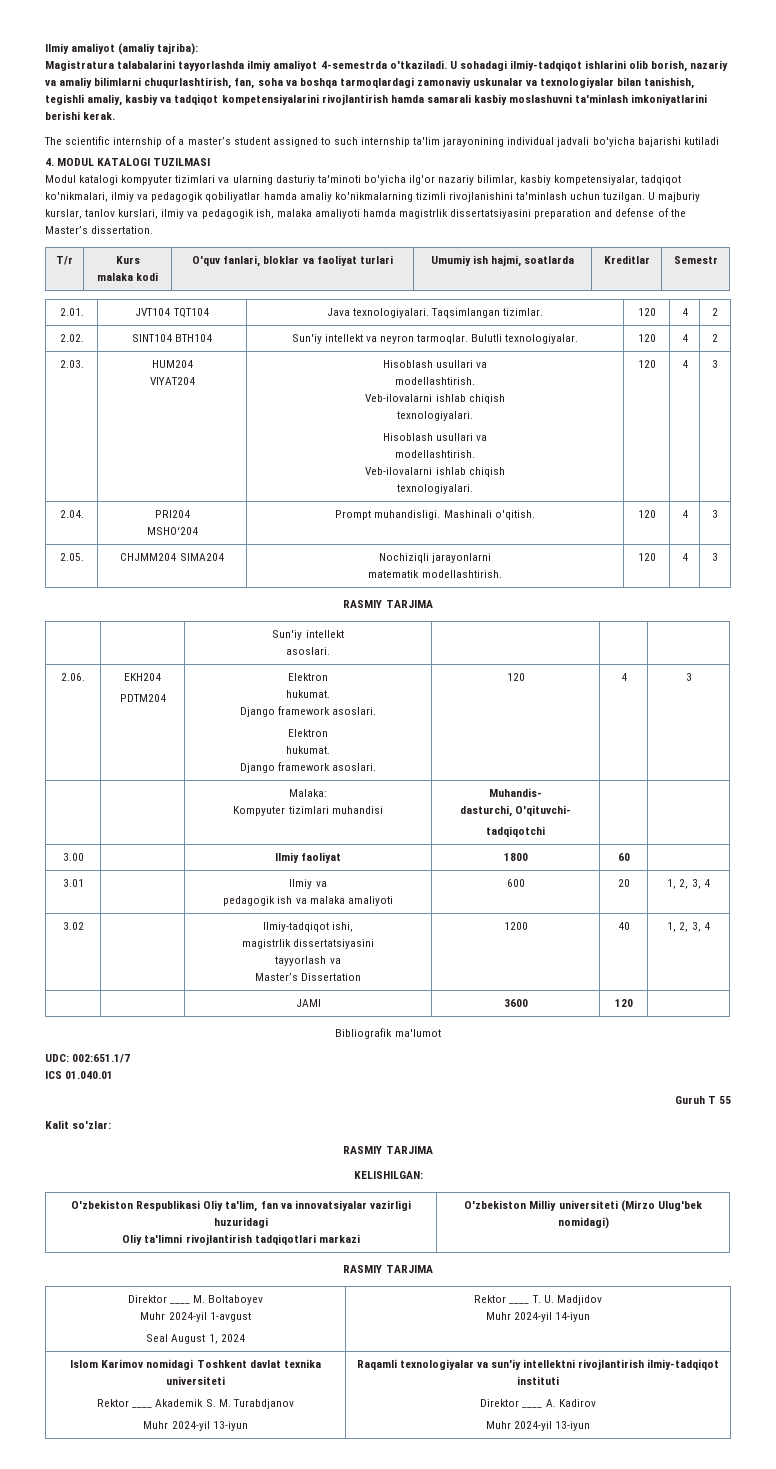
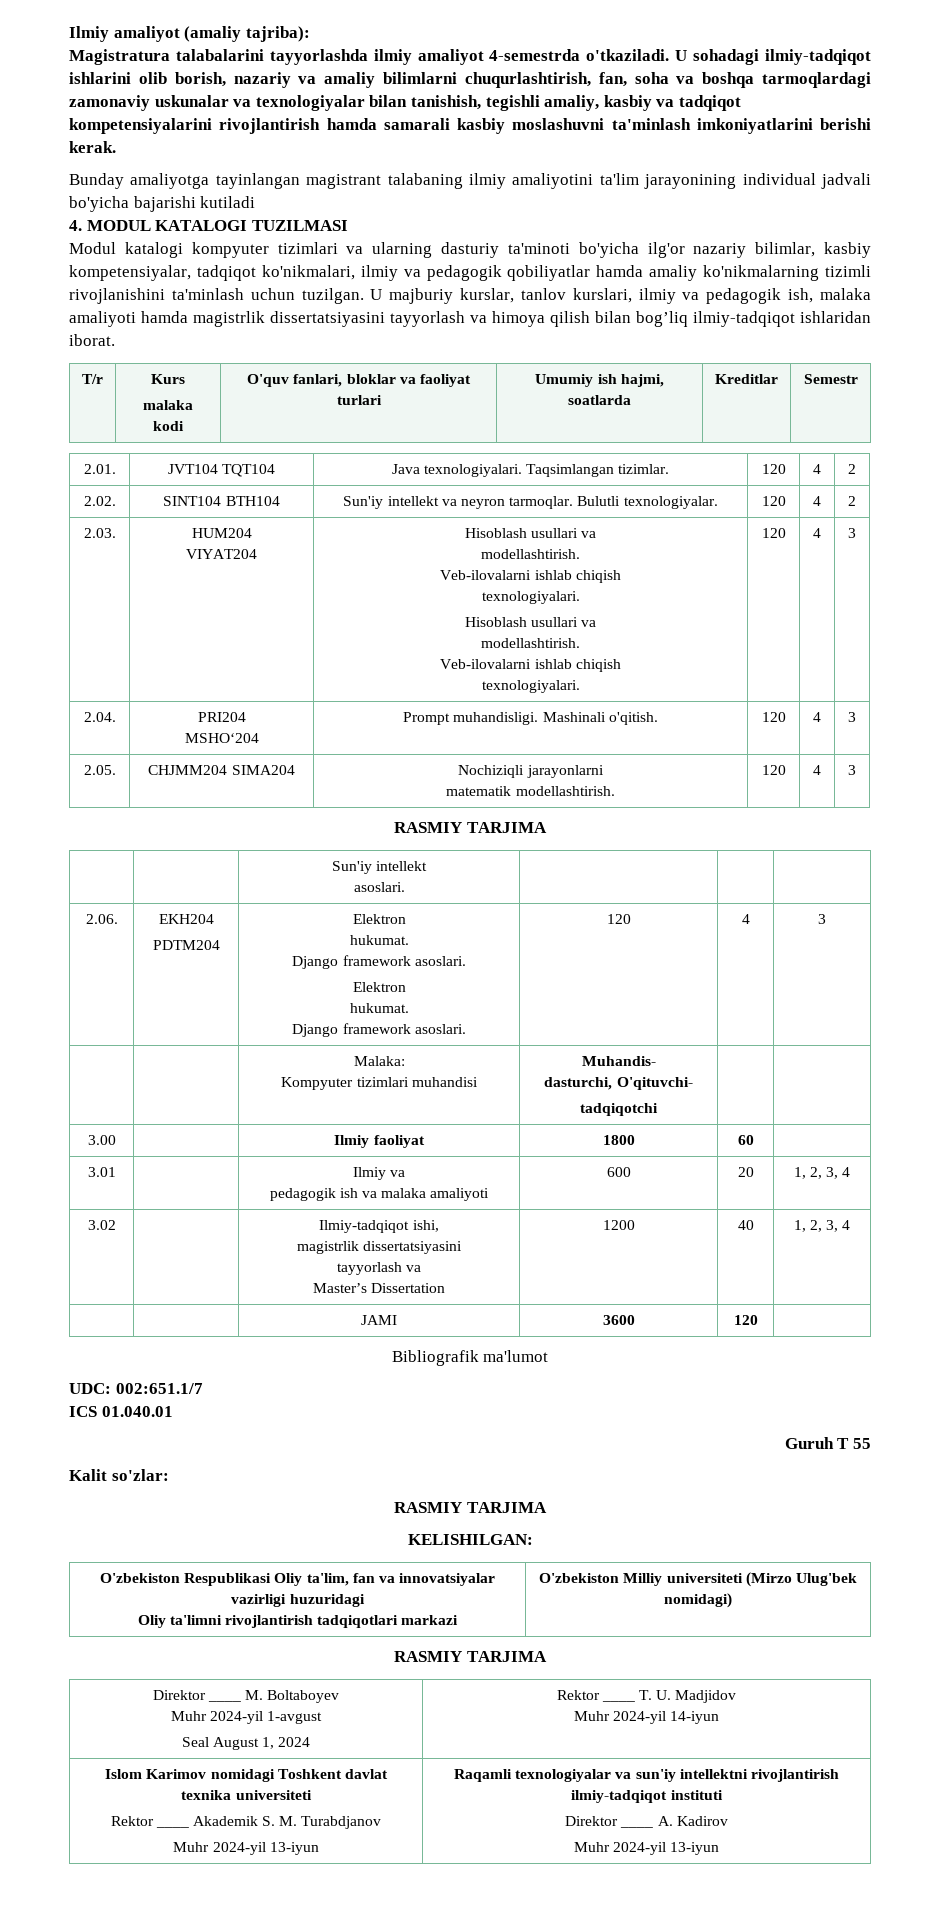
[44,136,411,147] The scientific internship of a master’s student assigned to such internship -> [69,173,594,189] Bunday amaliyotga tayinlangan magistrant talabaning ilmiy amaliyotini
[534,208,686,219] [45,226,154,234] preparation and defense of the Master’s dissertation. -> [390,311,871,327] [69,334,115,346] tayyorlash va himoya qilish bilan bog’liq ilmiy-tadqiqot ishlaridan iborat.

